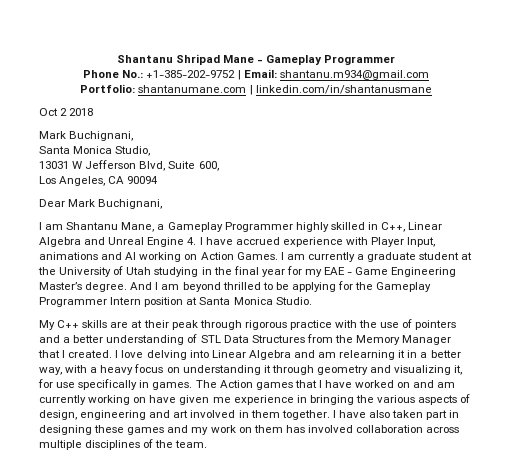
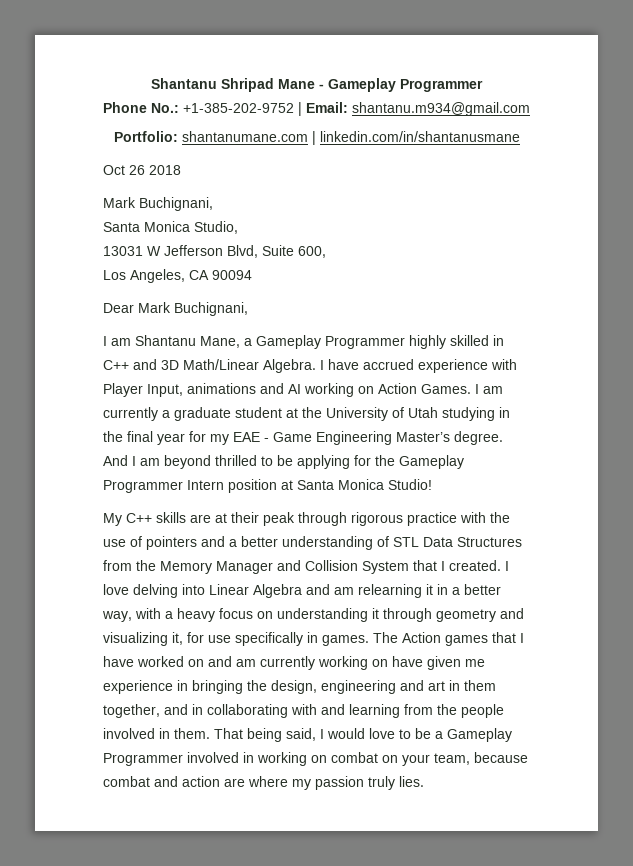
[60,108,68,116] 2 -> [129,165,145,175] 26
[381,222,443,232] [39,237,197,247] C++, Linear Algebra and Unreal Engine 4. -> [103,359,316,373] C++ and 3D Math/Linear Algebra.
[275,297,312,305] Studio. -> [388,479,432,490] Studio!
(452, 340) none -> [277,560,409,574] and Collision System
[377,394,471,405] various aspects of -> (267, 685) none
[190,410,460,420] [39,425,460,435] [39,439,208,450] involved in them together. I have also taken part in designing these games and my work on them has involved collaboration across multiple disciplines of the team. -> [449,680,496,691] [103,704,504,718] [103,728,512,742] [103,752,528,766] [103,776,424,790] in them together, and in collaborating with and learning from the people involved in them. That being said, I would love to be a Gameplay Programmer involved in working on combat on your team, because combat and action are where my passion truly lies.

